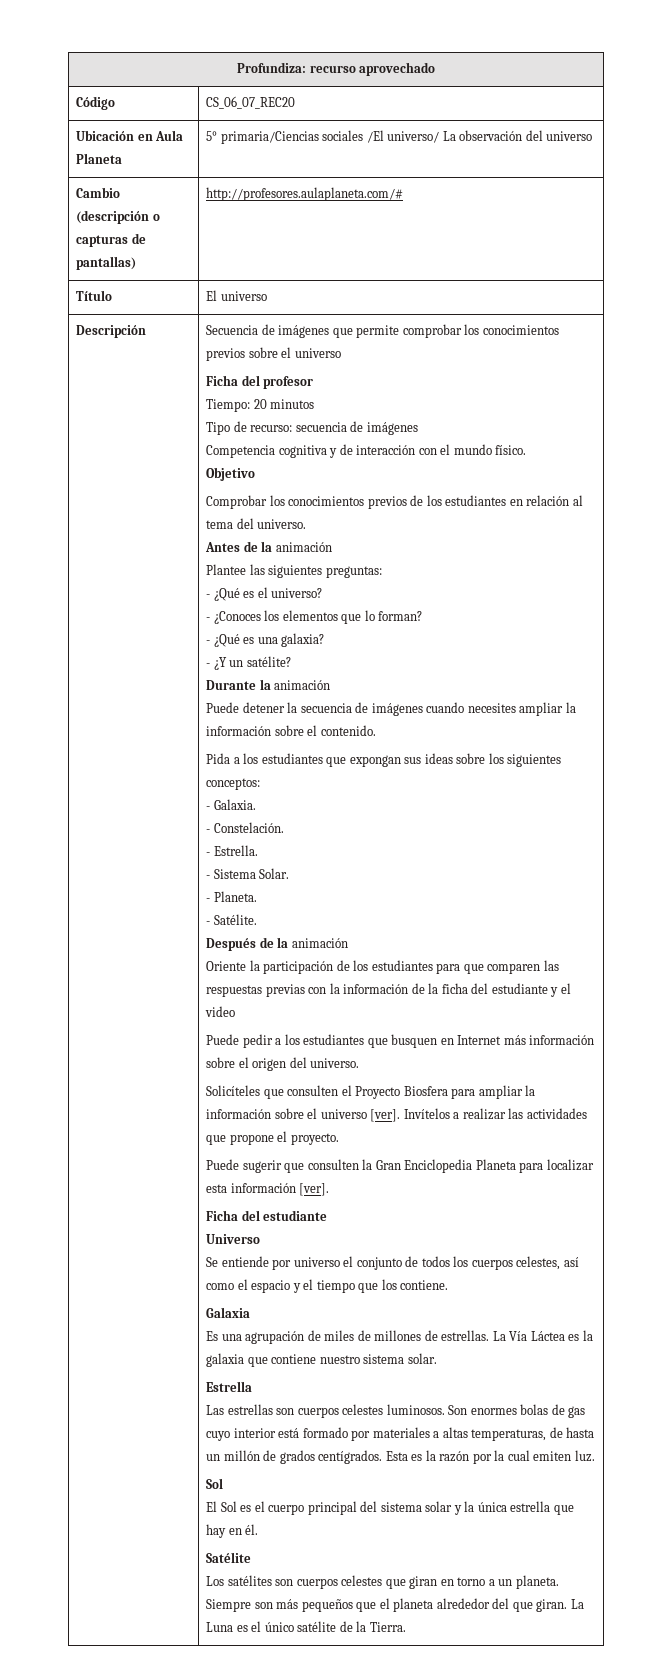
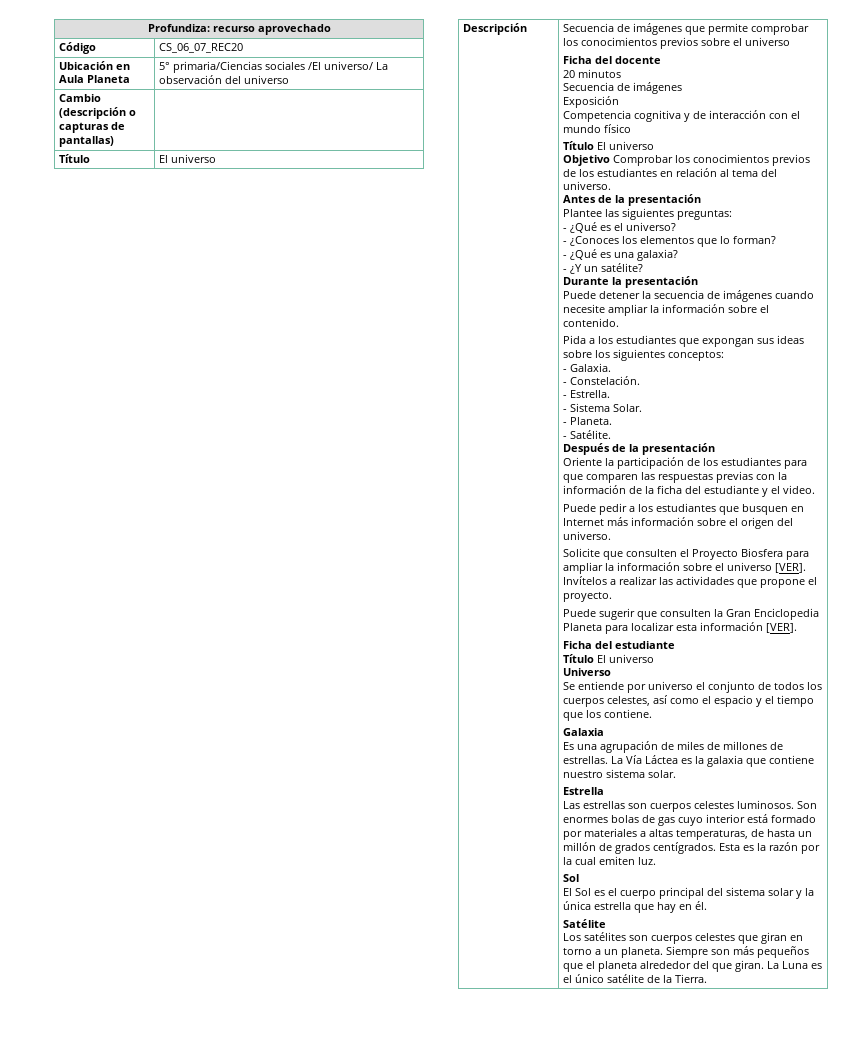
[206,187,404,201] http://profesores.aulaplaneta.com/# -> (115, 141) none
[263,376,314,389] [206,399,251,412] profesor // Tiempo: -> [615,56,662,64] docente //
[206,421,418,435] Tipo de recurso: secuencia de imágenes -> [563,82,683,94] [563,96,620,108] Secuencia de imágenes // Exposición
[495,445,527,455] físico. -> [604,124,632,133] [563,141,655,150] físico // Título El universo
(256, 474) // -> (611, 160) none
[275,542,332,552] animación -> [628,194,702,206] presentación
[274,680,331,690] animación -> [625,276,699,288] presentación
[467,703,516,713] necesites -> [563,304,606,313] necesite
[291,938,348,948] animación -> [642,443,716,455] presentación
[205,1006,236,1017] video -> [783,485,816,494] video.
[206,1085,261,1096] Solicíteles -> [563,548,601,557] Solicite
[370,1109,401,1122] [ver]. -> [775,563,807,573] [VER].
[299,1183,330,1196] [ver]. -> [766,623,798,633] [VER].
(328, 1215) none -> [563,654,655,663] // Título El universo

